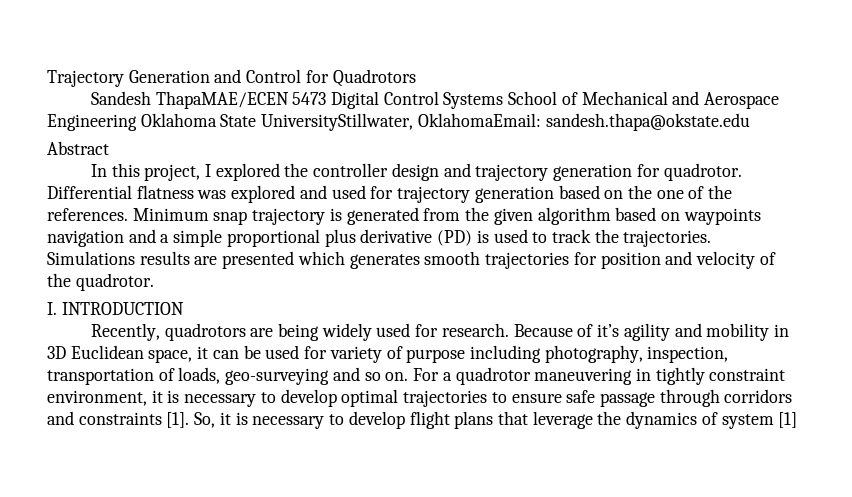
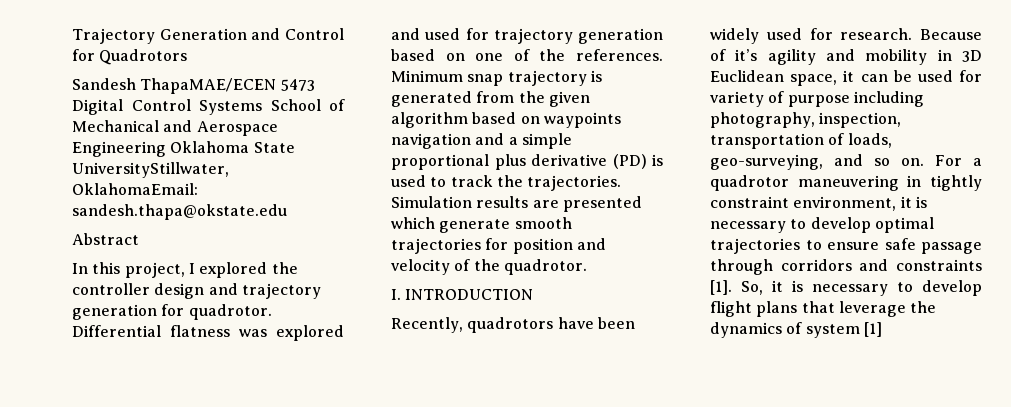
[627,185,652,199] the -> (465, 57) none
[47,251,135,265] Simulations -> [391,196,472,208] Simulation
[349,254,420,269] generates -> [439,219,511,233] generate
[250,323,320,341] are being -> [557,317,635,329] have been
[225,368,330,385] geo-surveying -> [710,154,823,170] geo-surveying,

